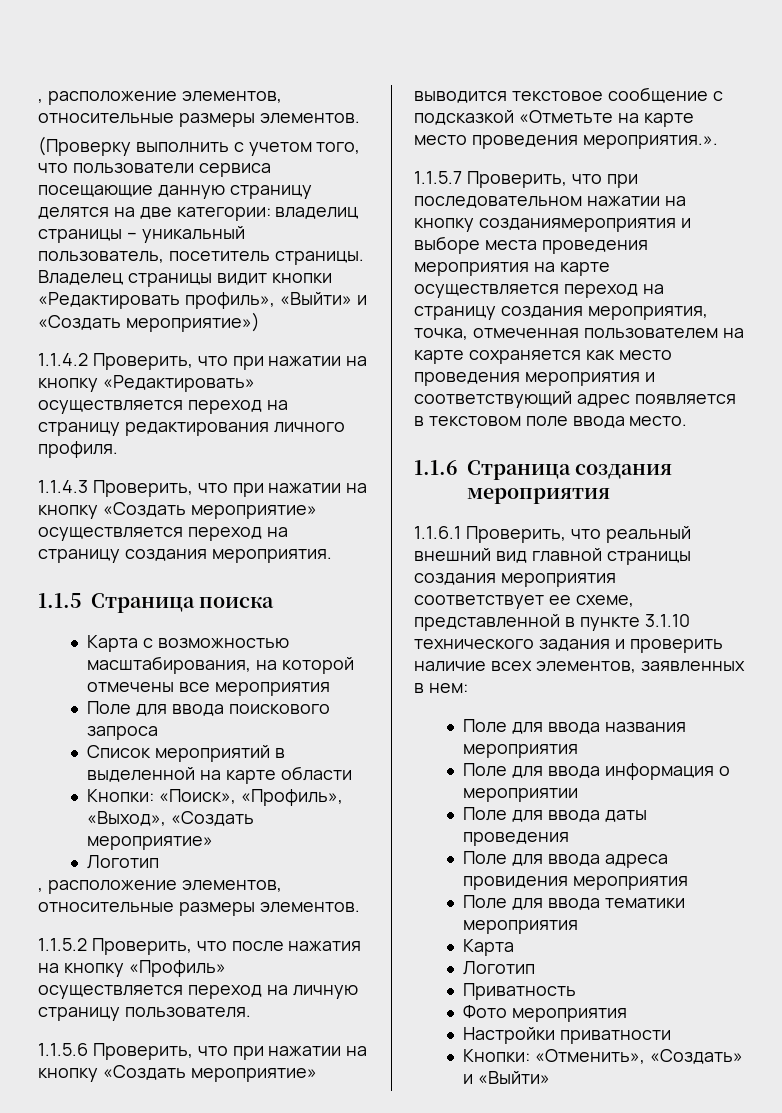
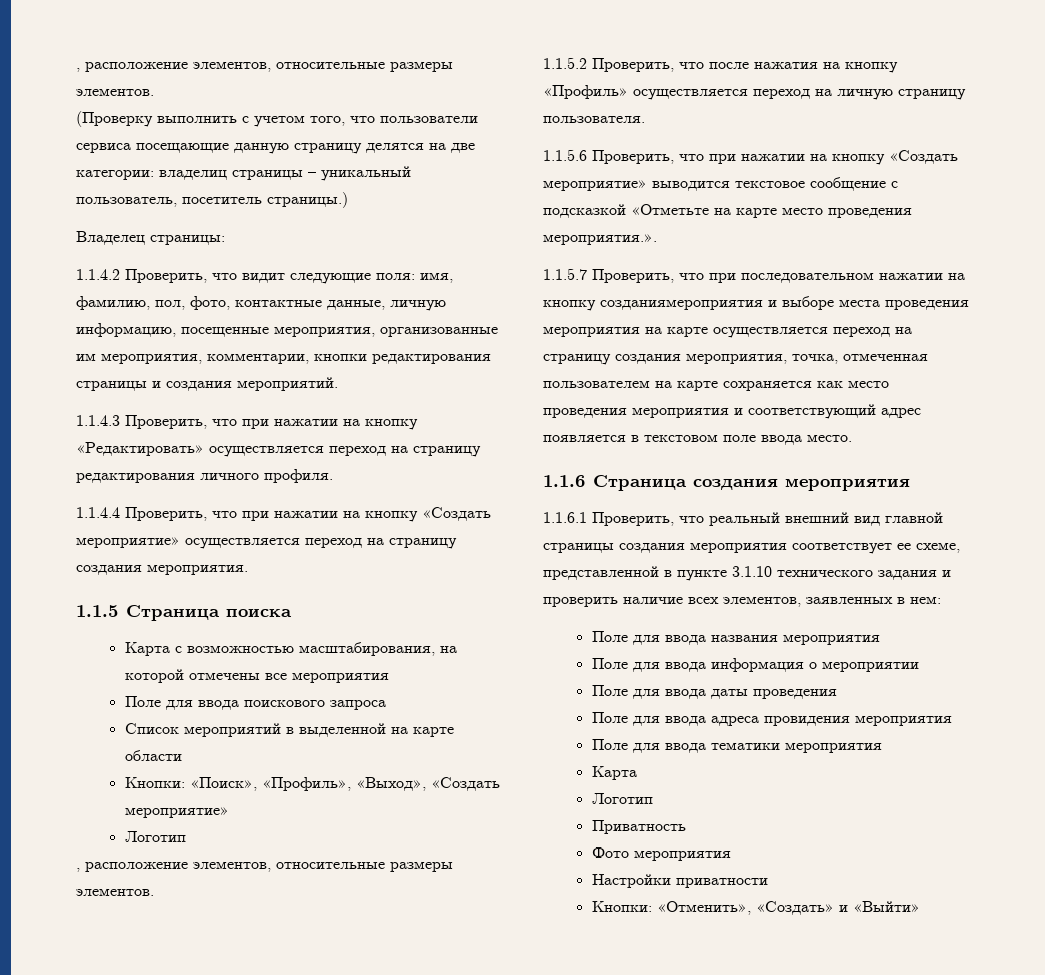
[274,251,364,265] [38,270,332,287] [38,292,367,309] [38,312,260,332] [38,353,88,366] страницы. Владелец страницы видит кнопки «Редактировать профиль», «Выйти» и «Создать мероприятие») // 1.1.4.2 -> [267,192,348,208] [76,231,225,245] [76,269,453,284] [76,296,446,311] [76,323,498,337] [76,353,491,364] [76,377,338,391] [76,415,120,426] страницы.) // Владелец страницы: // 1.1.4.2 Проверить, что видит следующие поля: имя, фамилию, пол, фото, контактные данные, личную информацию, посещенные мероприятия, организованные им мероприятия, комментарии, кнопки редактирования страницы и создания мероприятий. // 1.1.4.3
[38,480,88,493] 1.1.4.3 -> [76,507,120,518] 1.1.4.4

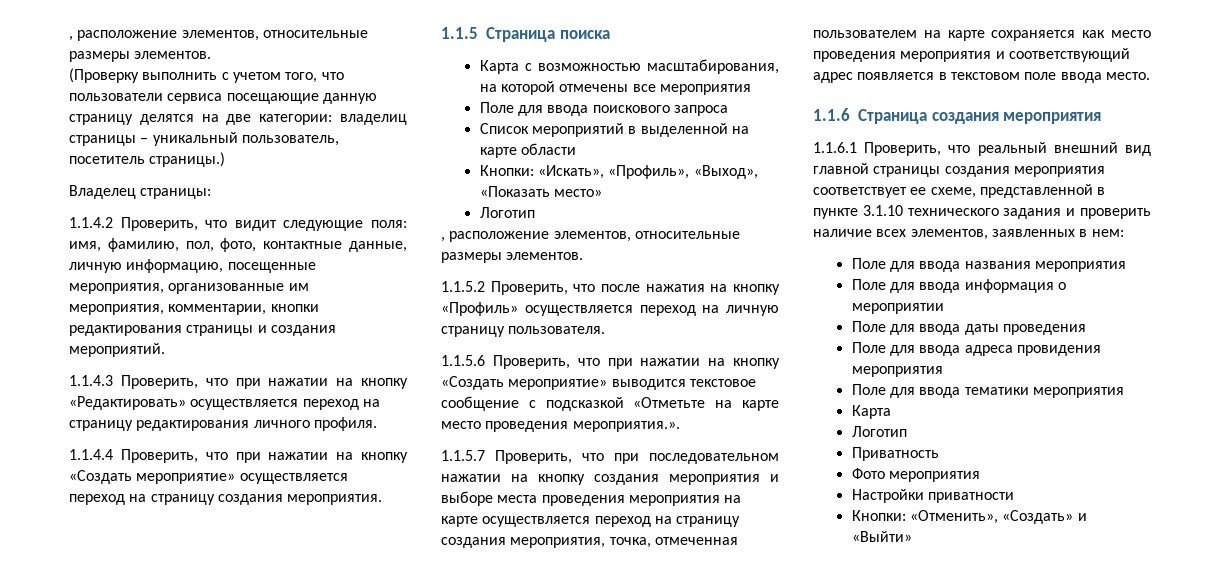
[189,777,257,791] «Поиск», -> [538,165,605,179] «Искать»,
[430,777,500,791] [124,807,229,818] «Создать мероприятие» -> [479,186,603,197] «Показать место»
[600,299,763,310] созданиямероприятия -> [594,474,760,485] создания мероприятия

